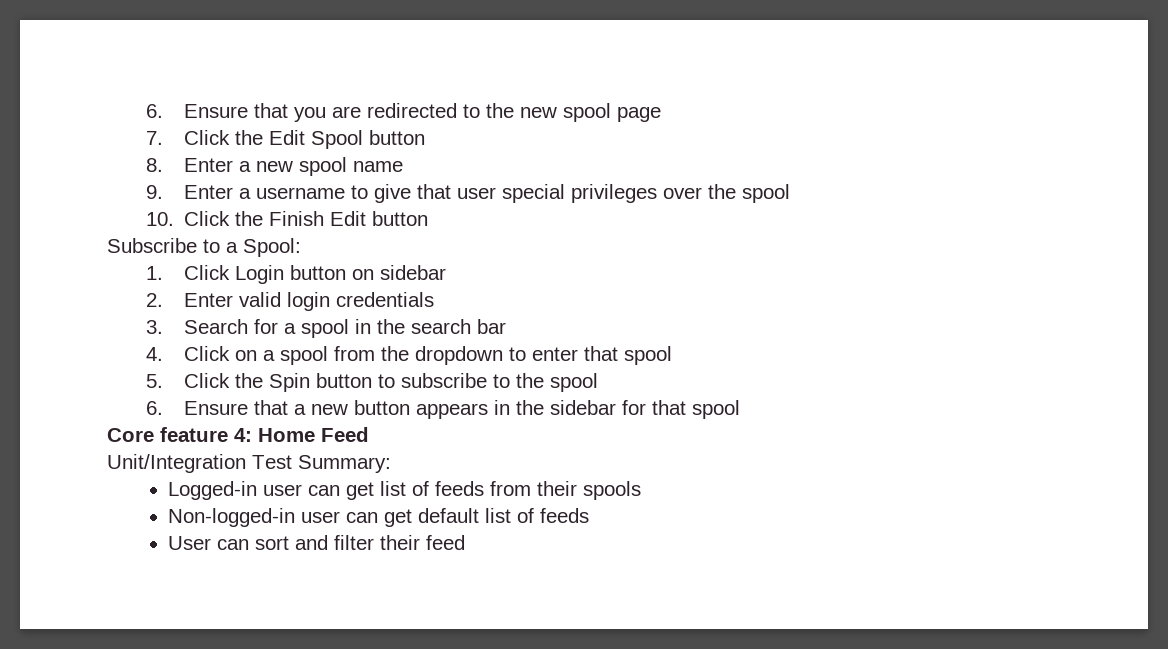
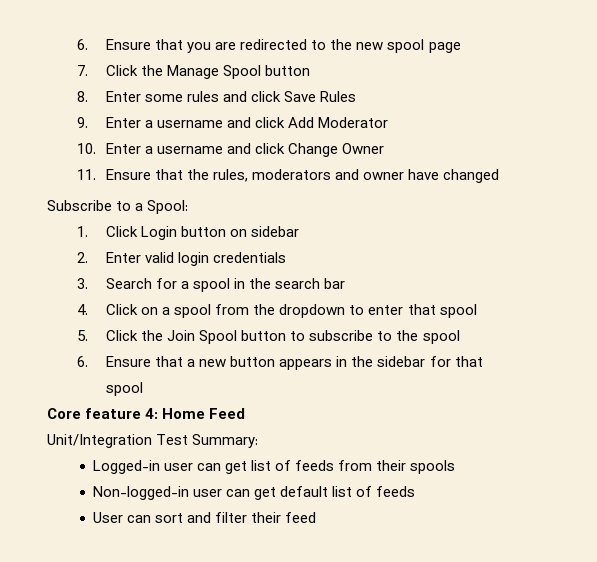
[269,130,306,145] Edit -> [167,65,220,79] Manage
[239,157,404,176] [145,184,791,203] [145,211,429,226] a new spool name // 9. Enter a username to give that user special privileges over the spool // 10. Click the Finish Edit button -> [145,91,357,102] [76,117,389,128] [76,143,385,157] [76,169,500,183] some rules and click Save Rules // 9. Enter a username and click Add Moderator // 10. Enter a username and click Change Owner // 11. Ensure that the rules, moderators and owner have changed
[269,373,311,392] Spin -> [167,330,238,344] Join Spool

